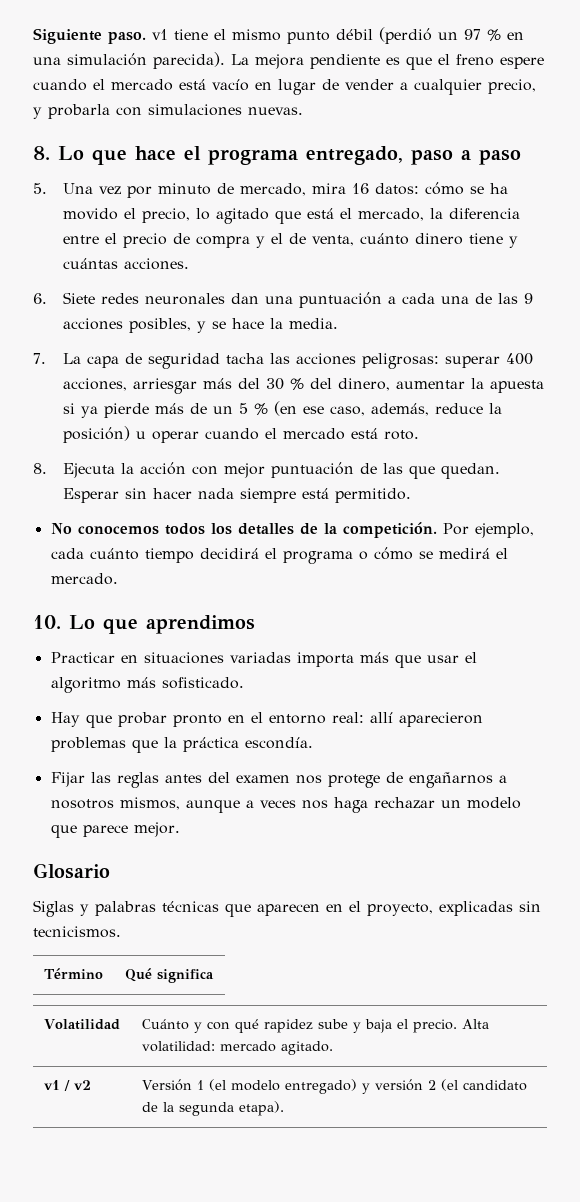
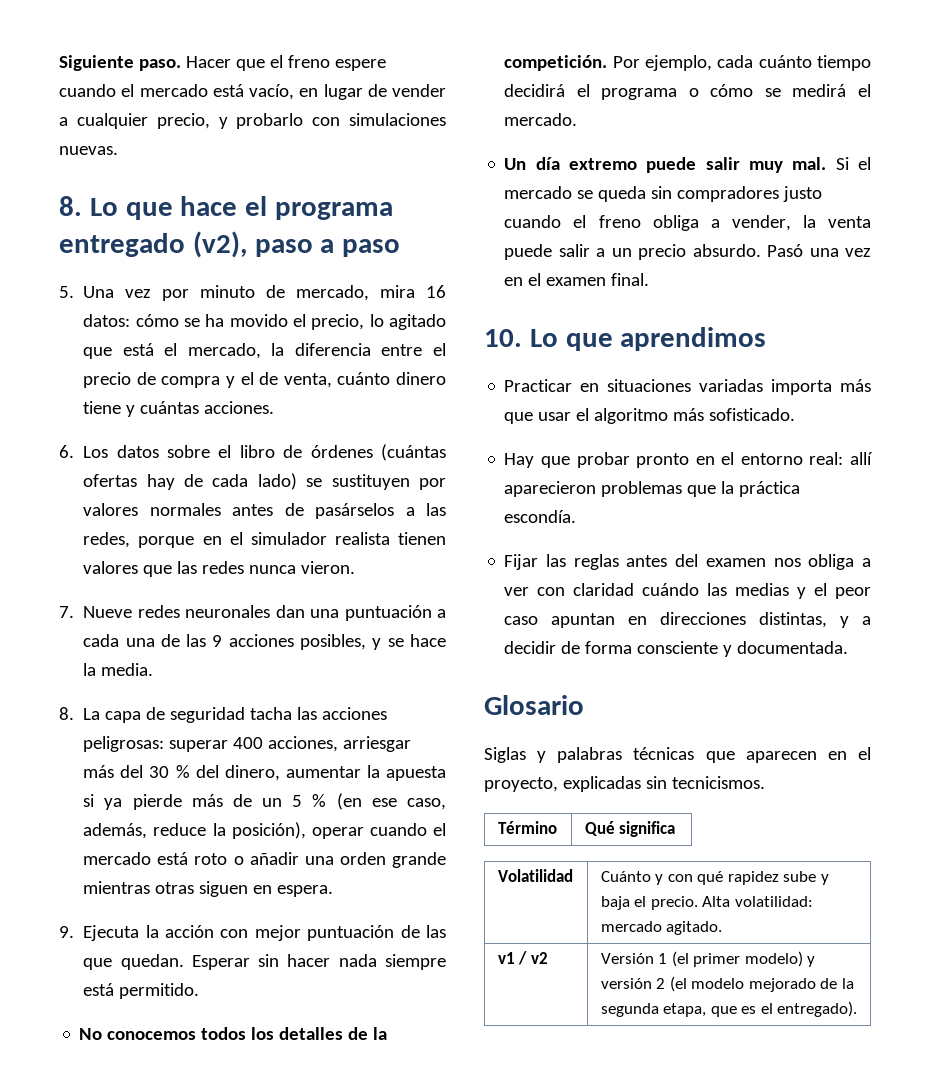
[152,27,524,44] [33,52,400,69] v1 tiene el mismo punto débil (perdió un 97 % en una simulación parecida). La mejora pendiente es -> [185,56,231,68] Hacer
[212,79,249,91] vacío -> [249,84,294,100] vacío,
[48,104,110,119] probarla -> [236,113,304,129] probarlo
[306,146,403,165] entregado, -> [59,231,247,258] entregado (v2),
[63,292,96,304] Siete -> [83,444,446,461] [83,473,446,490] [83,503,446,519] [83,532,446,548] [83,561,356,577] [59,606,133,618] Los datos sobre el libro de órdenes (cuántas ofertas hay de cada lado) se sustituyen por valores normales antes de pasárselos a las redes, porque en el simulador realista tienen valores que las redes nunca vieron. // 7. Nueve
[33,353,46,364] 7. -> [59,707,74,720] 8.
[63,426,147,443] posición) u -> [231,822,306,839] posición),
[384,430,420,440] [33,463,47,474] roto. // 8. -> [194,852,447,868] [83,881,334,897] [59,926,74,938] roto o añadir una orden grande mientras otras siguen en espera. // 9.
(118, 579) none -> [504,157,871,173] [504,186,823,202] [504,215,871,231] [504,244,871,260] [504,273,650,286] // Un día extremo puede salir muy mal. Si el mercado se queda sin compradores justo cuando el freno obliga a vender, la venta puede salir a un precio absurdo. Pasó una vez en el examen final.
[327,772,507,788] [50,797,521,813] [50,822,180,838] protege de engañarnos a nosotros mismos, aunque a veces nos haga rechazar un modelo que parece mejor. -> [808,554,871,570] [504,583,871,599] [504,612,871,628] [504,641,849,657] obliga a ver con claridad cuándo las medias y el peor caso apuntan en direcciones distintas, y a decidir de forma consciente y documentada.
[230,1079,357,1094] modelo entregado) -> [693,951,803,967] primer modelo)
[462,1080,527,1091] candidato -> [691,978,816,992] modelo mejorado
[238,1101,284,1116] etapa). -> [663,1001,858,1017] etapa, que es el entregado).

